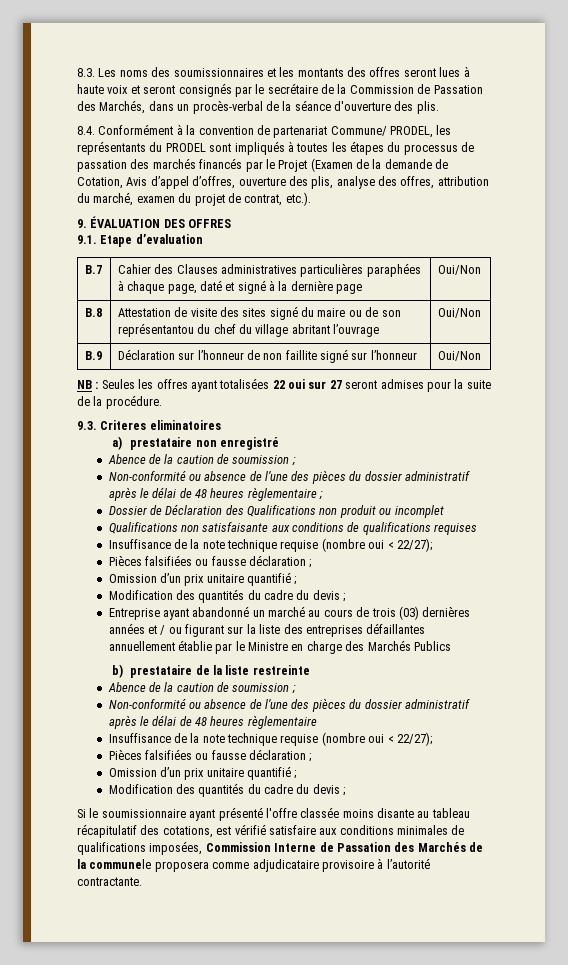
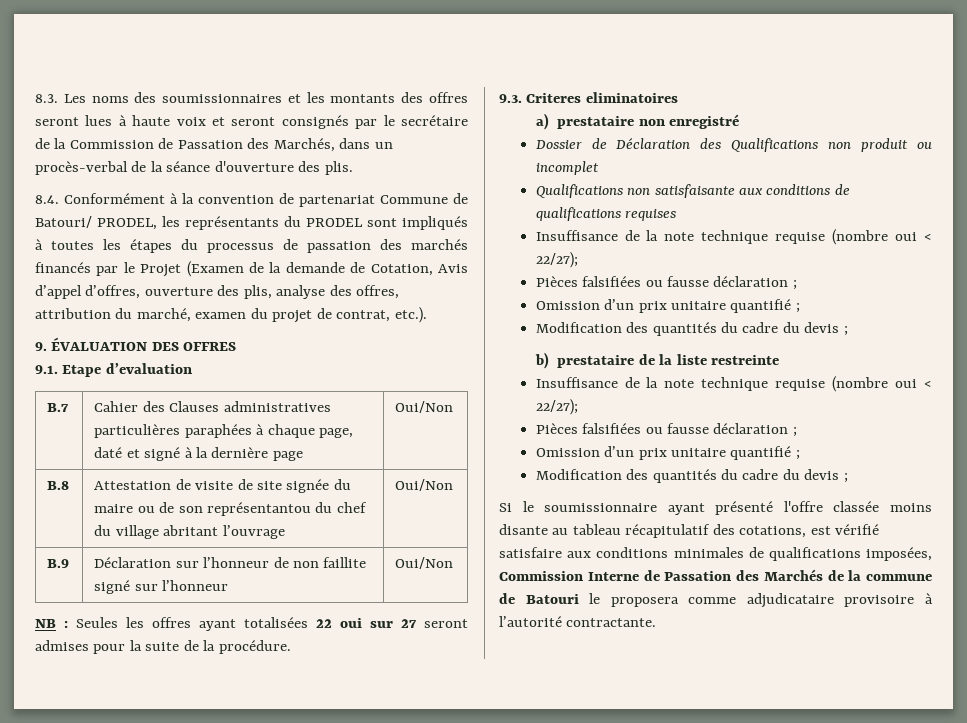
[330,126,387,136] Commune/ -> [380,193,468,204] [35,216,92,228] Commune de Batouri/
[219,306,298,320] des sites signé -> [237,479,330,493] de site signée
[107,454,296,466] [108,470,470,484] [108,487,324,501] // Abence de la caution de soumission ; // Non-conformité ou absence de l’une des pièces du dossier administratif après le délai de 48 heures règlementaire ; -> (740, 121) none
[108,606,471,620] [108,623,426,637] [108,640,451,654] // Entreprise ayant abandonné un marché au cours de trois (03) dernières années et / ou figurant sur la liste des entreprises défaillantes annuellement établie par le Ministre en charge des Marchés Publics -> (848, 331) none
[107,682,296,694] [108,698,470,712] [108,715,317,729] // Abence de la caution de soumission ; // Non-conformité ou absence de l’une des pièces du dossier administratif après le délai de 48 heures règlementaire -> (779, 360) none
[89,859,152,869] communele -> [866,574,932,581] [499,593,601,604] commune de Batouri le

